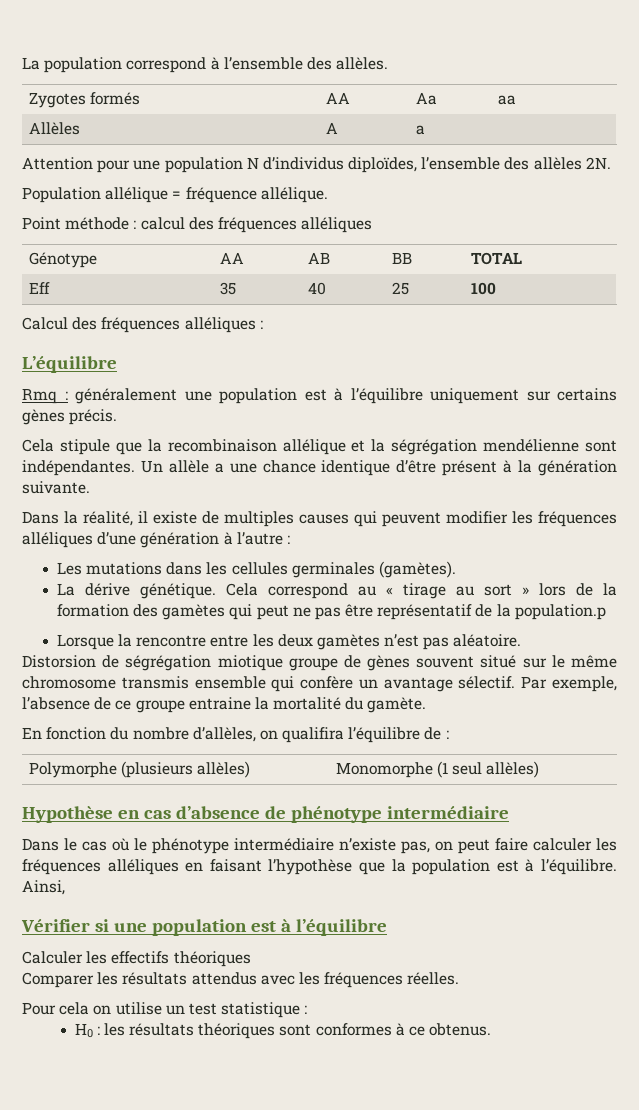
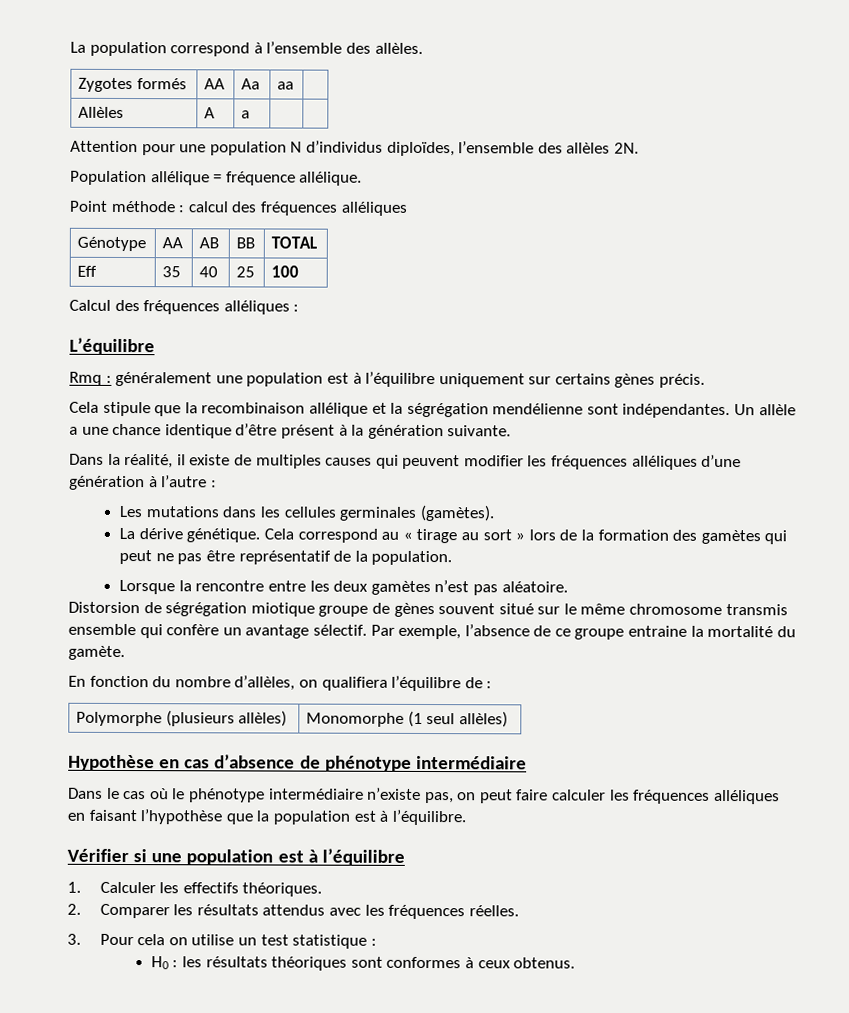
[514,604,606,620] population.p -> [371,550,453,566] population.
[282,727,345,743] qualifira -> [321,676,388,691] qualifiera
[22,880,65,895] Ainsi, -> (466, 817) none
(387, 927) none -> [67,881,81,893] 1.
[173,951,251,967] théoriques // -> [242,882,323,897] [67,903,81,915] théoriques. // 2.
(460, 978) none -> [67,933,81,945] 3.
[409,1026,426,1036] ce -> [477,960,511,969] ceux

